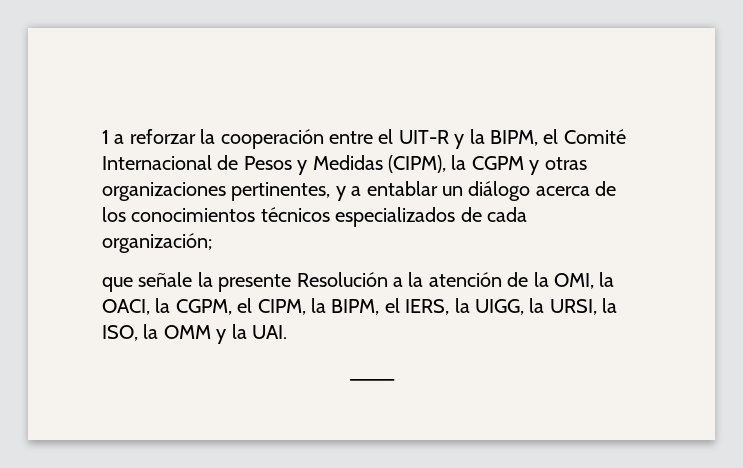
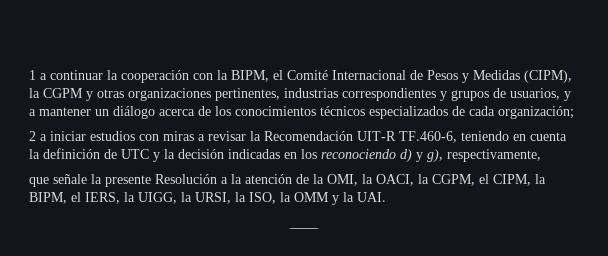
[129,129,196,144] reforzar -> [50,70,103,80] continuar
[329,129,465,149] entre el UIT-R y -> [193,73,213,80] con
(331, 191) none -> [284,88,560,101] industrias correspondientes y grupos de usuarios,
[366,181,438,196] entablar -> [39,107,91,116] mantener
(212, 243) none -> [29,131,567,143] [29,148,541,162] // 2 a iniciar estudios con miras a revisar la Recomendación UIT-R TF.460-6, teniendo en cuenta la definición de UTC y la decisión indicadas en los reconociendo d) y g), respectivamente,

